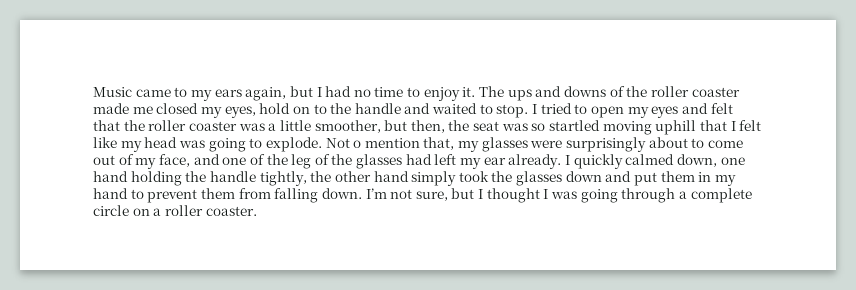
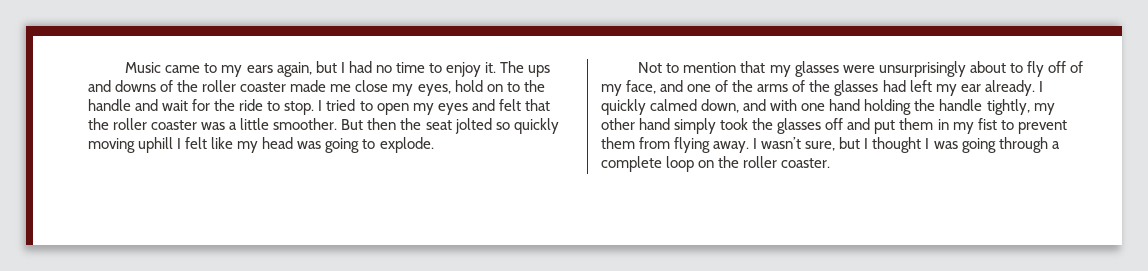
[156,103,199,114] closed -> [355,80,389,92] close
[432,103,478,114] waited -> [162,99,264,111] wait for the ride
[314,120,601,133] smoother, but then, the seat was so startled -> [273,118,559,134] smoother. But then the seat jolted so quickly
[699,120,727,131] that -> (174, 145) none
[325,137,455,150] Not o mention that, -> [638,61,766,73] // Not to mention that
[566,137,647,152] surprisingly -> [878,61,966,77] unsurprisingly
[707,140,743,148] [93,155,115,165] come out -> [1026,61,1066,77] fly off
[291,154,312,169] leg -> [757,84,789,92] arms
(717, 160) none -> [743,99,798,111] and with
[310,171,332,182] the -> [1033,103,1055,115] my
[565,171,602,182] down -> [825,118,844,130] off
[93,188,128,199] hand -> [977,118,997,130] fist
[274,188,413,203] falling down. I’m not -> [674,137,802,153] flying away. I wasn’t
[93,205,162,216] circle on a -> [666,156,740,172] loop on the

